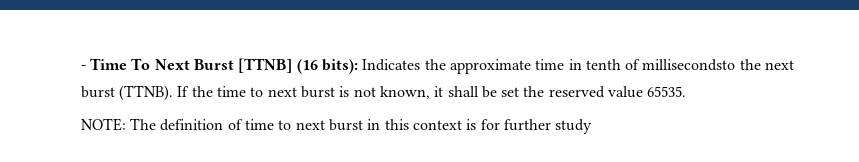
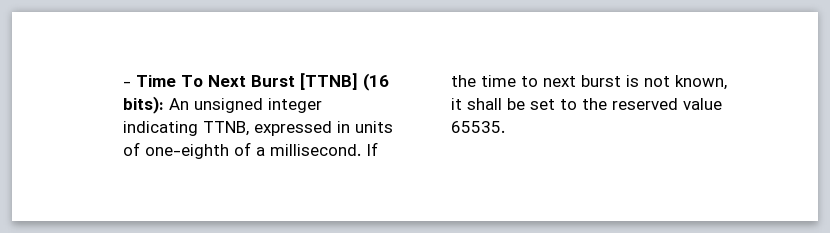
[362,59,795,74] [80,85,173,101] Indicates the approximate time in tenth of millisecondsto the next burst (TTNB). -> [168,98,322,113] [122,121,393,136] [122,142,361,159] An unsigned integer indicating TTNB, expressed in units of one-eighth of a millisecond.
(520, 92) none -> [559,99,577,110] to
[80,118,593,134] // NOTE: The definition of time to next burst in this context is for further study -> (505, 127) none

